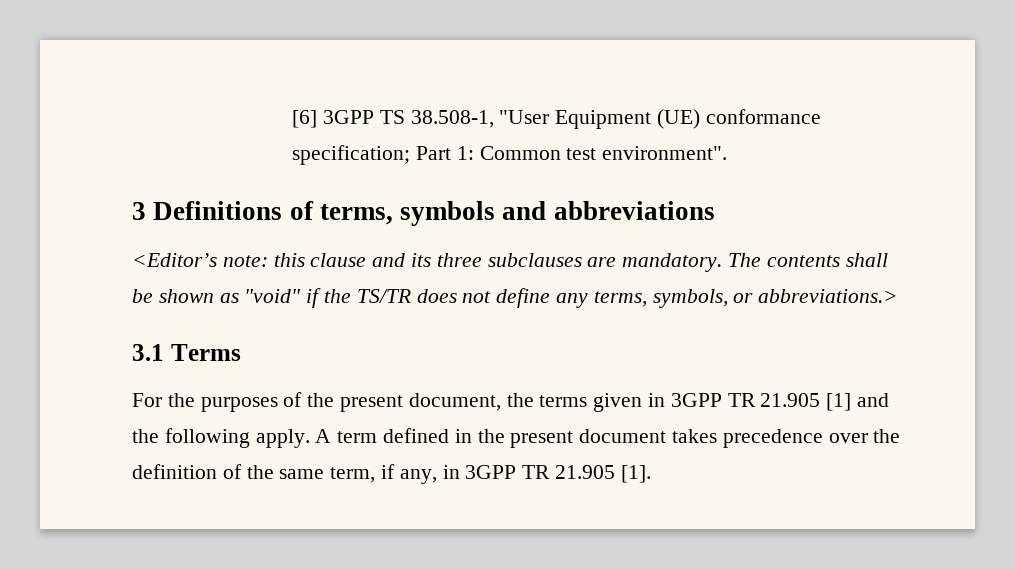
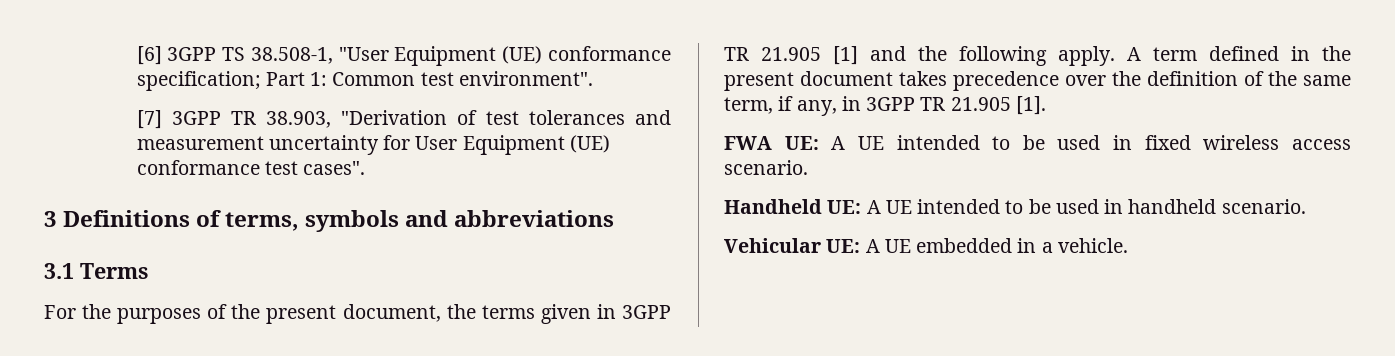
(728, 153) none -> [136,110,672,129] [136,135,610,155] [136,160,366,175] // [7] 3GPP TR 38.903, "Derivation of test tolerances and measurement uncertainty for User Equipment (UE) conformance test cases".
[132,253,888,272] [132,288,899,308] // <Editor’s note: this clause and its three subclauses are mandatory. The contents shall be shown as "void" if the TS/TR does not define any terms, symbols, or abbreviations.> -> (615, 218) none
(651, 474) none -> [724,135,1351,150] [724,160,808,175] [724,199,1306,214] [724,238,1128,253] // FWA UE: A UE intended to be used in fixed wireless access scenario. // Handheld UE: A UE intended to be used in handheld scenario. // Vehicular UE: A UE embedded in a vehicle.

